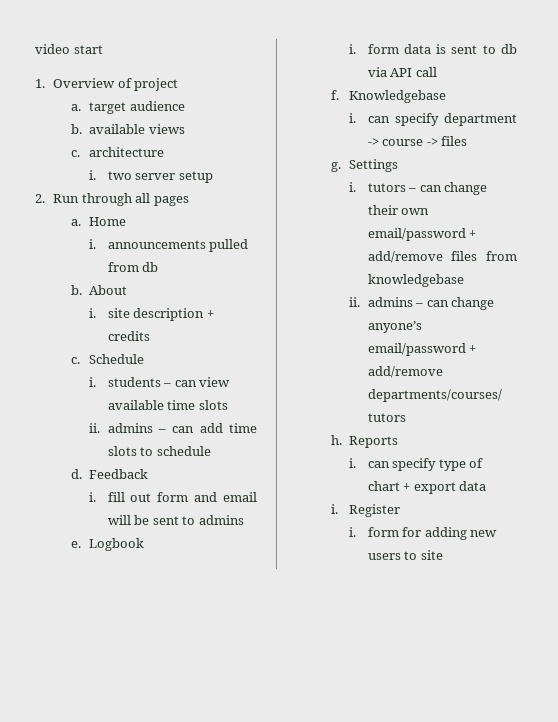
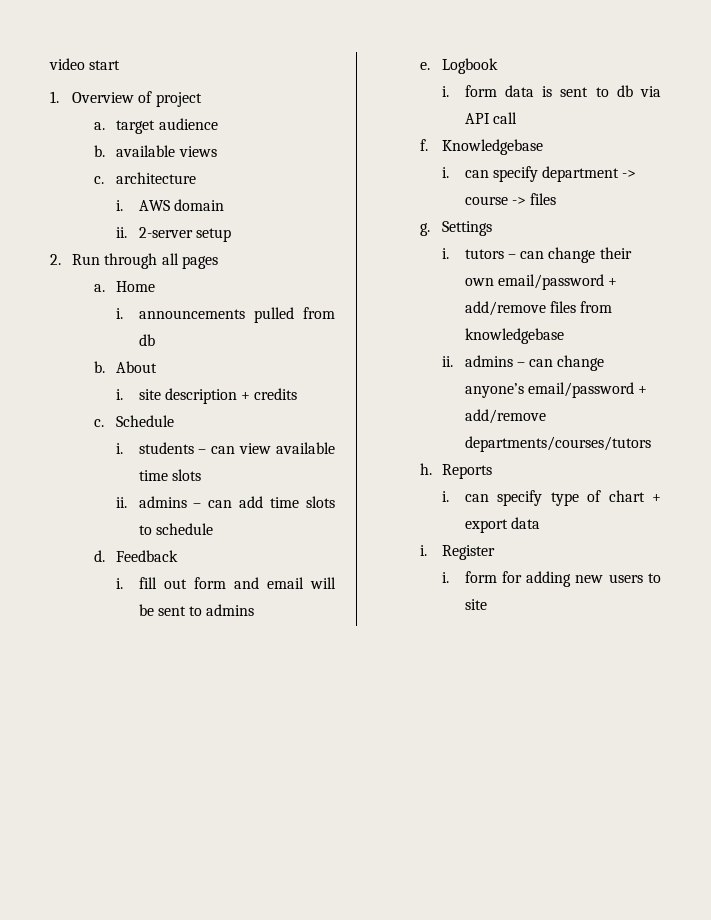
[107,171,176,180] two server -> [138,199,224,211] [116,227,193,238] AWS domain // ii. 2-server

